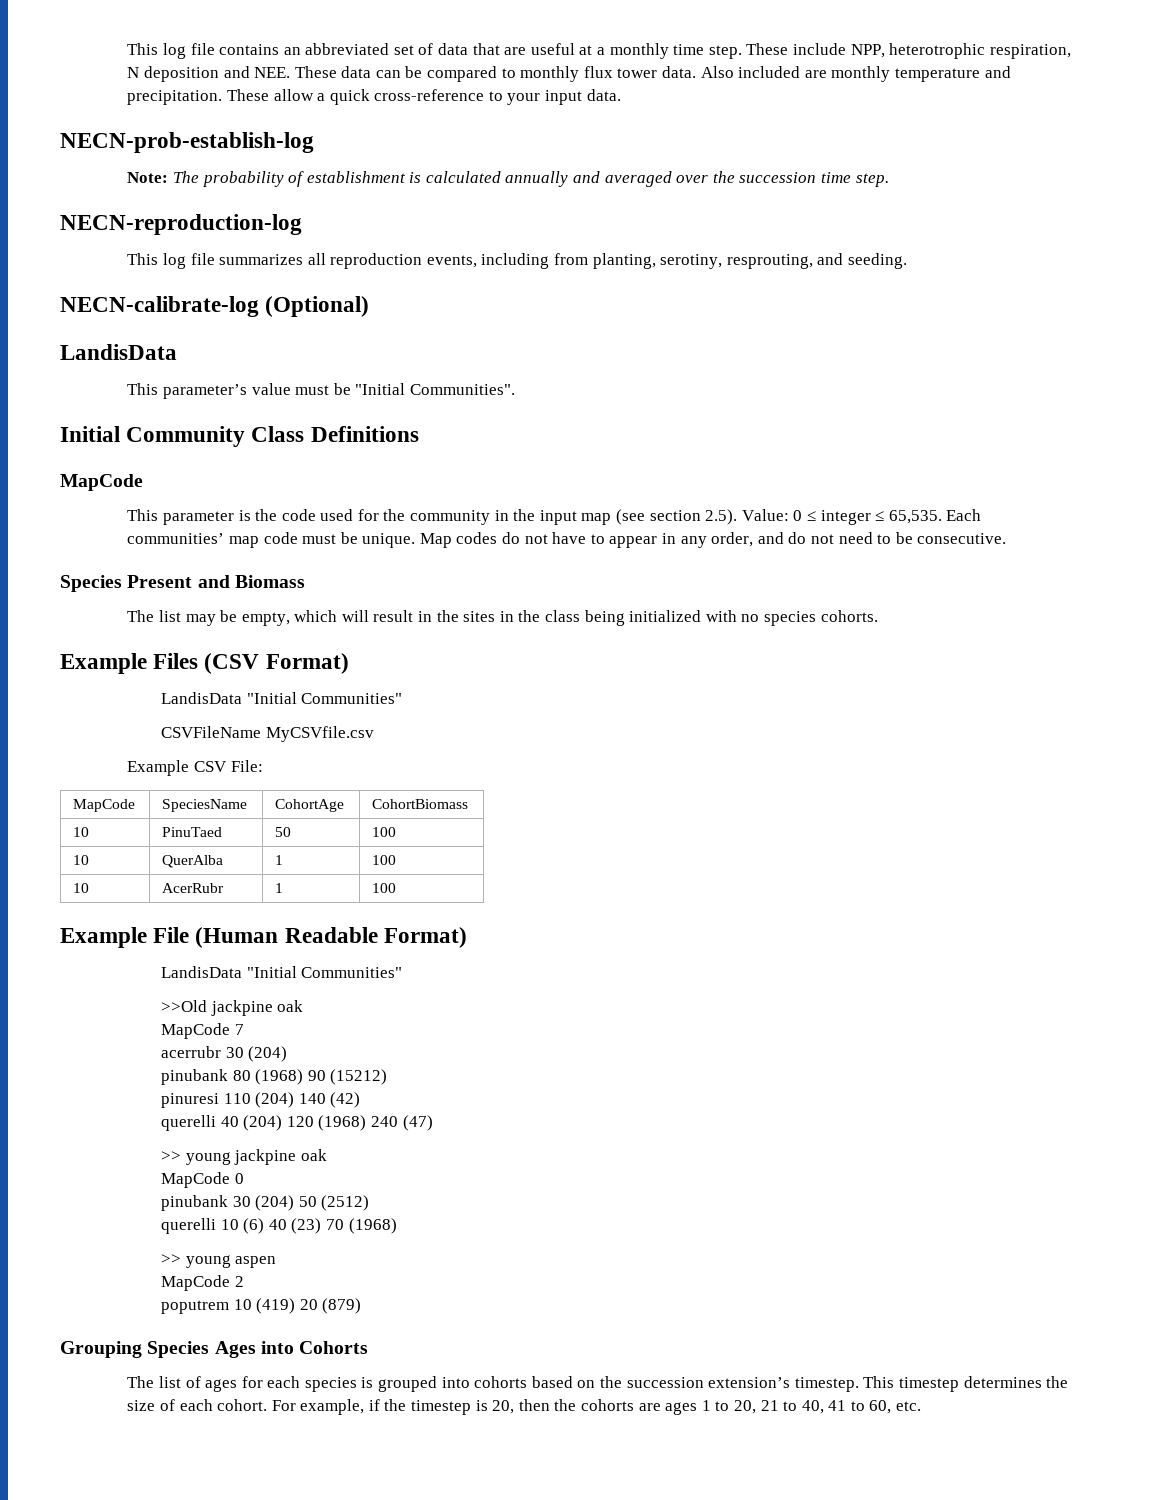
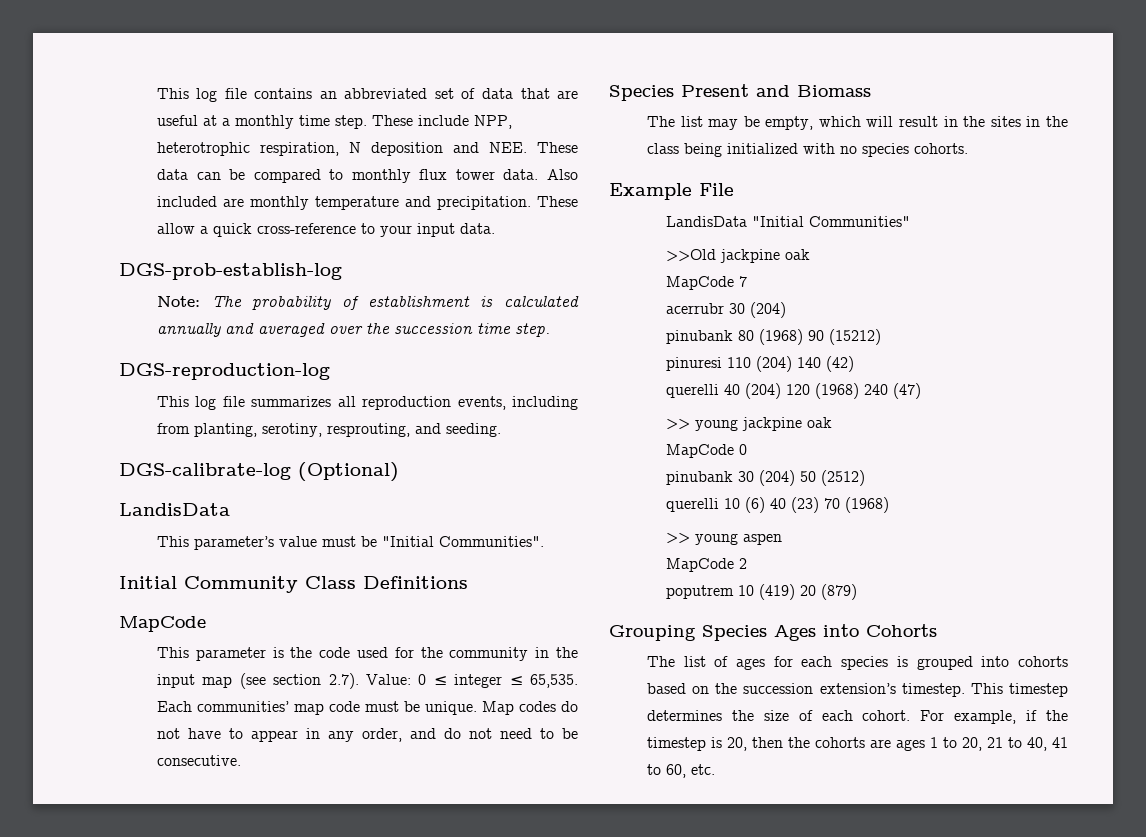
[60,132,314,153] NECN-prob-establish-log -> [119,263,342,280] DGS-prob-establish-log
[60,214,302,235] NECN-reproduction-log -> [119,363,330,380] DGS-reproduction-log
[60,296,259,317] NECN-calibrate-log -> [119,463,291,480] DGS-calibrate-log
[705,509,738,525] 2.5). -> [328,673,359,689] 2.7).
[60,653,349,674] [160,692,403,704] [160,726,374,742] [127,760,263,776] [73,799,136,812] [162,799,248,812] [275,799,345,812] [372,799,469,809] [73,827,90,837] [162,827,223,837] [275,827,292,837] [372,827,397,837] [73,855,90,865] [162,855,224,868] [275,855,284,865] [372,855,397,865] [73,883,90,893] [162,883,225,893] [275,883,284,893] [372,883,397,893] // Example Files (CSV Format) // LandisData "Initial Communities" // CSVFileName MyCSVfile.csv // Example CSV File: // MapCode | SpeciesName | CohortAge | CohortBiomass // 10 | PinuTaed | 50 | 100 // 10 | QuerAlba | 1 | 100 // 10 | AcerRubr | 1 | 100 -> (968, 148) none
[195,927,467,948] (Human Readable Format) -> (734, 189) none

